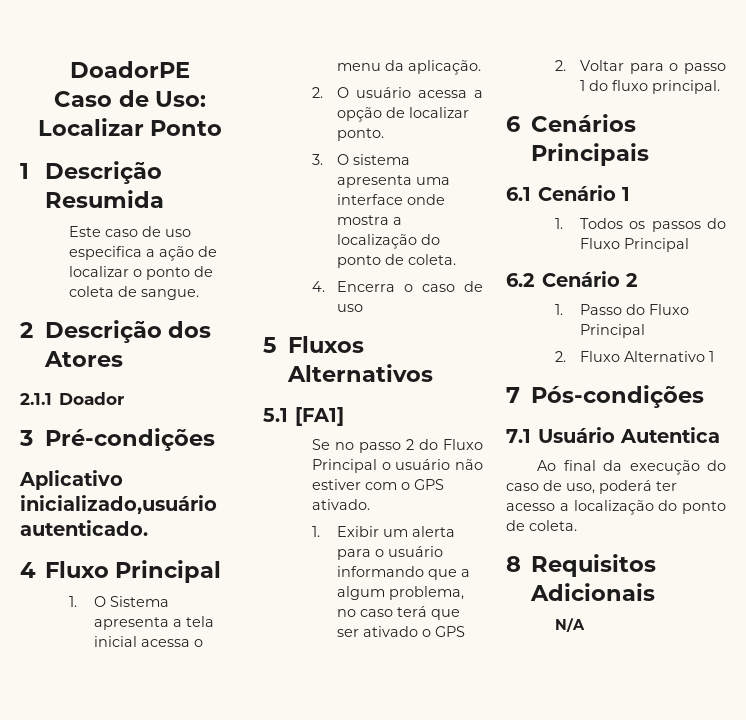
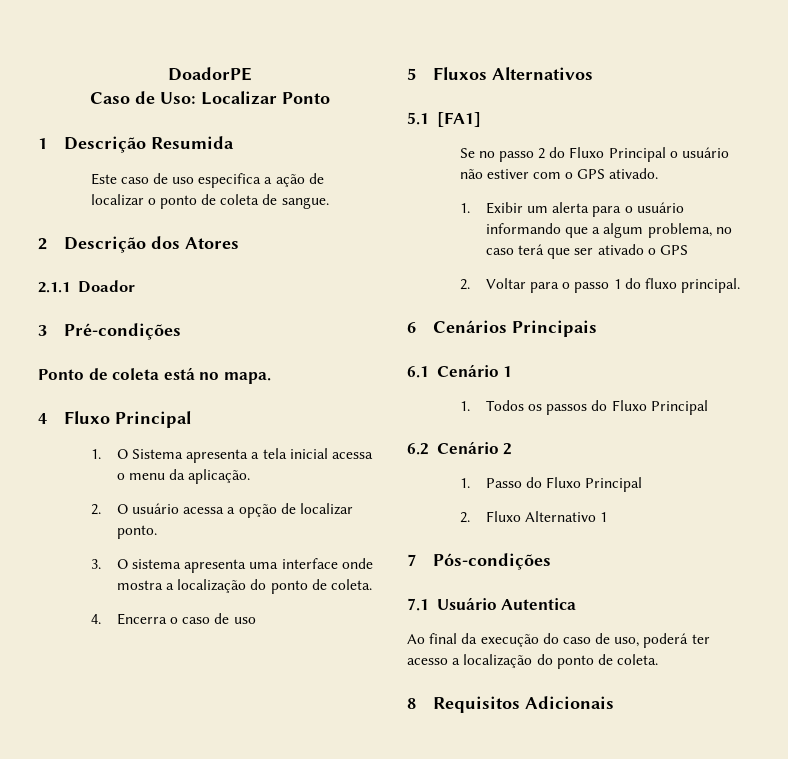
[19,470,123,490] [20,495,217,514] [20,520,148,536] Aplicativo inicializado,usuário autenticado. -> [38,367,271,384] Ponto de coleta está no mapa.
[555,618,586,632] // N/A -> (615, 702) none

